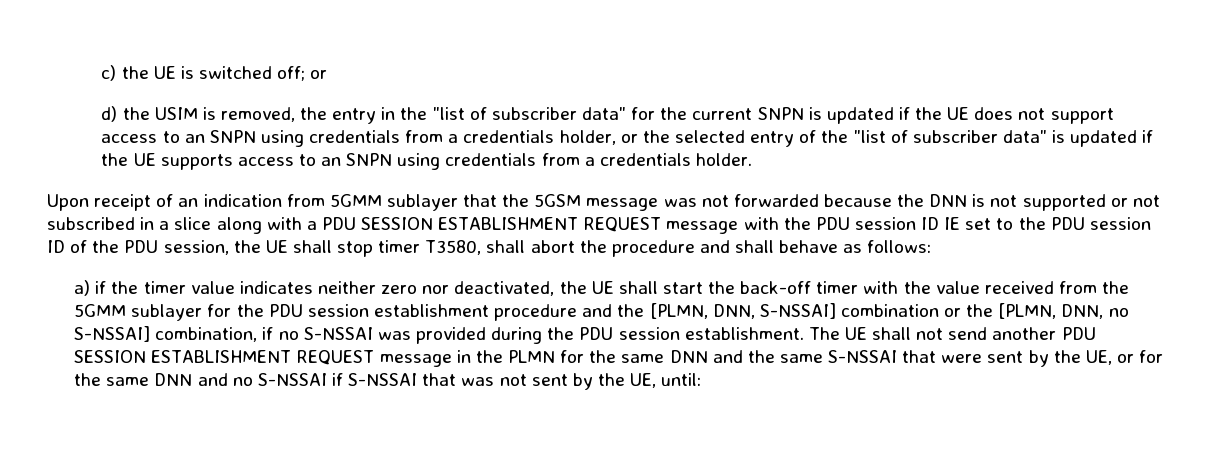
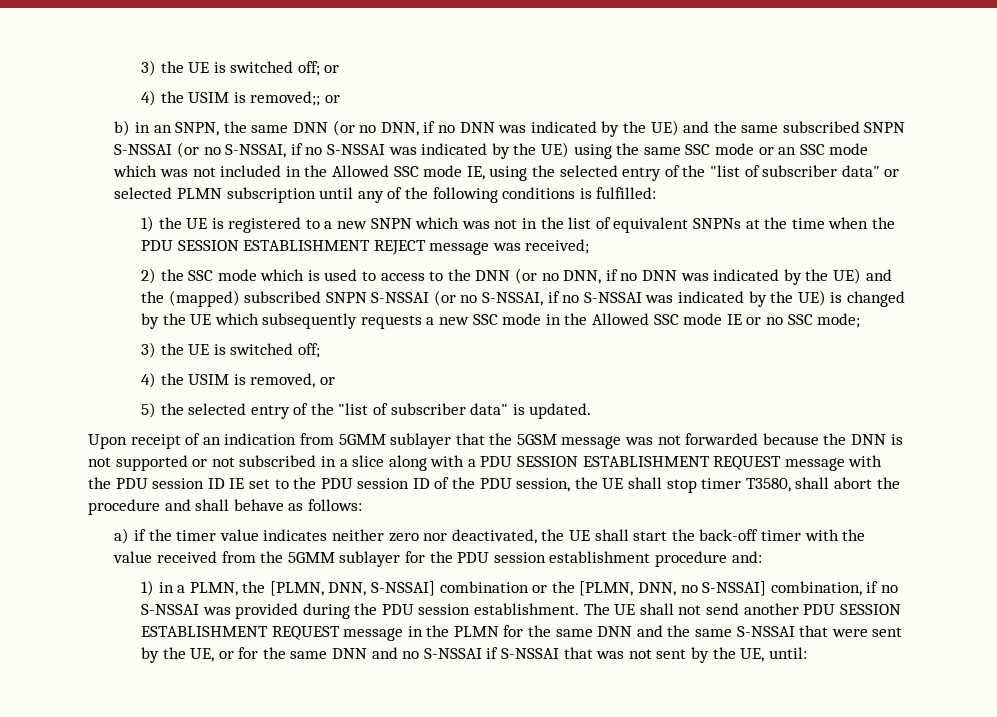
[101,65,117,81] c) -> [140,60,156,76] 3)
[101,106,1114,124] [101,130,638,147] d) the USIM is removed, the entry in the "list of subscriber data" for the current SNPN is updated if the UE does not support access to an SNPN using credentials from a credentials holder, or -> [140,90,340,106] [114,120,906,137] [114,142,869,159] [113,165,900,181] [114,187,657,203] [140,216,895,233] [140,239,590,255] [140,268,892,285] [140,290,905,307] [140,313,861,329] [140,342,320,358] [140,372,335,388] [140,402,156,418] 4) the USIM is removed;; or // b) in an SNPN, the same DNN (or no DNN, if no DNN was indicated by the UE) and the same subscribed SNPN S-NSSAI (or no S-NSSAI, if no S-NSSAI was indicated by the UE) using the same SSC mode or an SSC mode which was not included in the Allowed SSC mode IE, using the selected entry of the "list of subscriber data" or selected PLMN subscription until any of the following conditions is fulfilled: // 1) the UE is registered to a new SNPN which was not in the list of equivalent SNPNs at the time when the PDU SESSION ESTABLISHMENT REJECT message was received; // 2) the SSC mode which is used to access to the DNN (or no DNN, if no DNN was indicated by the UE) and the (mapped) subscribed SNPN S-NSSAI (or no S-NSSAI, if no S-NSSAI was indicated by the UE) is changed by the UE which subsequently requests a new SSC mode in the Allowed SSC mode IE or no SSC mode; // 3) the UE is switched off; // 4) the USIM is removed, or // 5)
[1070,130,1154,147] [101,153,752,170] updated if the UE supports access to an SNPN using credentials from a credentials holder. -> [529,403,592,419] updated.
[582,304,613,317] and -> [731,551,762,563] [140,580,238,596] and: // 1) in a PLMN,

